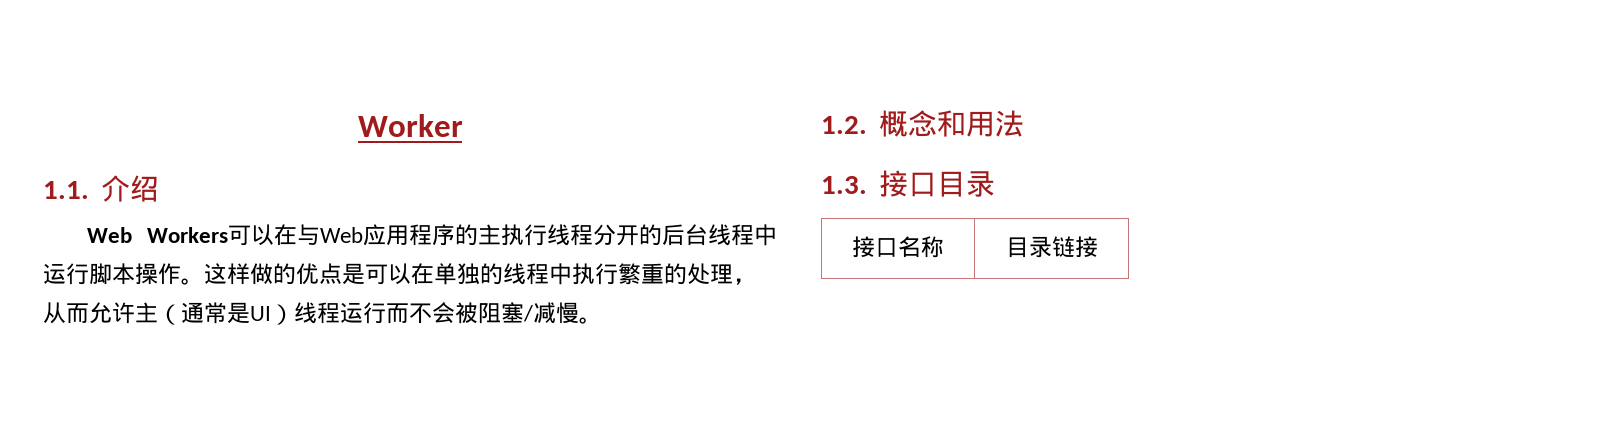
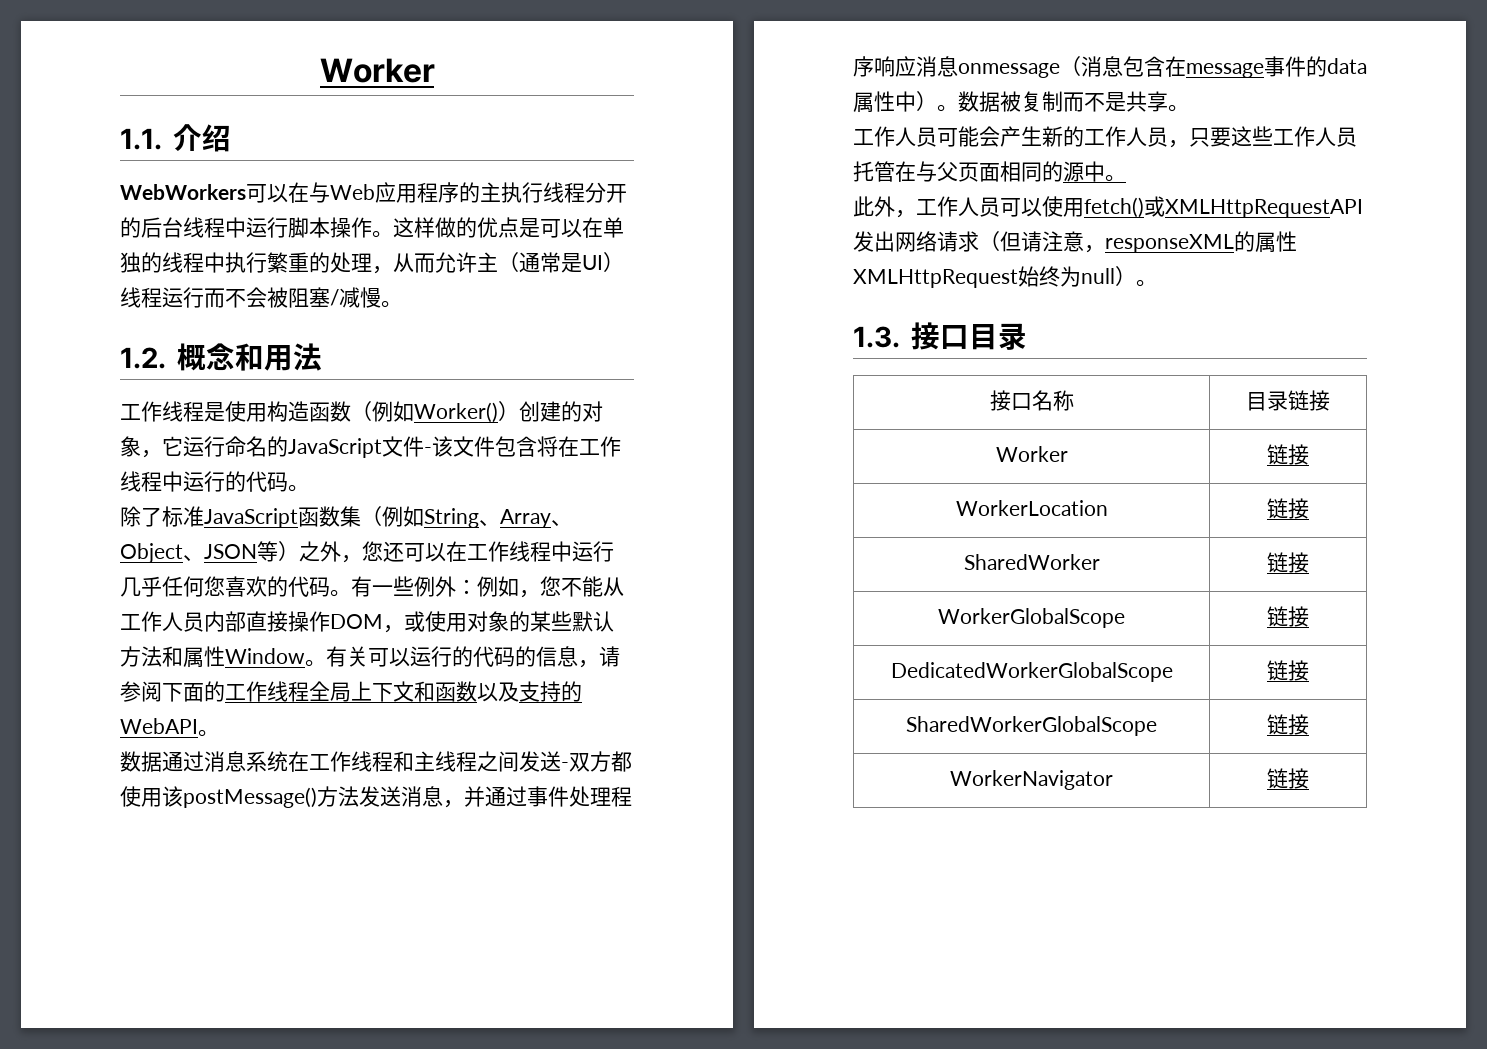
[87,227,228,243] Web Workers -> [120,184,246,200] WebWorkers
(1024, 123) none -> [120,401,603,423] [120,436,621,458] [120,471,309,492] [120,506,572,528] [120,541,614,563] [120,576,624,598] [120,611,614,633] [120,646,620,668] [120,681,582,702] [120,718,219,737] [120,751,632,772] [120,786,632,808] [853,56,1367,78] [853,91,1189,113] [853,126,1357,148] [853,161,1126,182] [853,196,1363,218] [853,231,1297,253] [853,266,1157,288] // 工作线程是使用构造函数（例如Worker()）创建的对象，它运行命名的JavaScript文件-该文件包含将在工作线程中运行的代码。 // 除了标准JavaScript函数集（例如String、Array、Object、JSON等）之外，您还可以在工作线程中运行几乎任何您喜欢的代码。有一些例外：例如，您不能从工作人员内部直接操作DOM，或使用对象的某些默认方法和属性Window。有关可以运行的代码的信息，请参阅下面的工作线程全局上下文和函数以及支持的WebAPI。 // 数据通过消息系统在工作线程和主线程之间发送-双方都使用该postMessage()方法发送消息，并通过事件处理程序响应消息onmessage（消息包含在message事件的data属性中）。数据被复制而不是共享。 // 工作人员可能会产生新的工作人员，只要这些工作人员托管在与父页面相同的源中。 // 此外，工作人员可以使用fetch()或XMLHttpRequestAPI发出网络请求（但请注意，responseXML的属性XMLHttpRequest始终为null）。
(1098, 247) none -> [995,446,1068,462] [1267,444,1309,465] [955,500,1108,516] [1267,498,1309,519] [963,554,1100,570] [1267,552,1309,573] [938,608,1125,628] [1267,606,1309,627] [890,662,1173,682] [1267,660,1309,681] [906,716,1157,736] [1267,714,1309,735] [950,770,1113,790] [1267,768,1309,789] // Worker | 链接 // WorkerLocation | 链接 // SharedWorker | 链接 // WorkerGlobalScope | 链接 // DedicatedWorkerGlobalScope | 链接 // SharedWorkerGlobalScope | 链接 // WorkerNavigator | 链接

